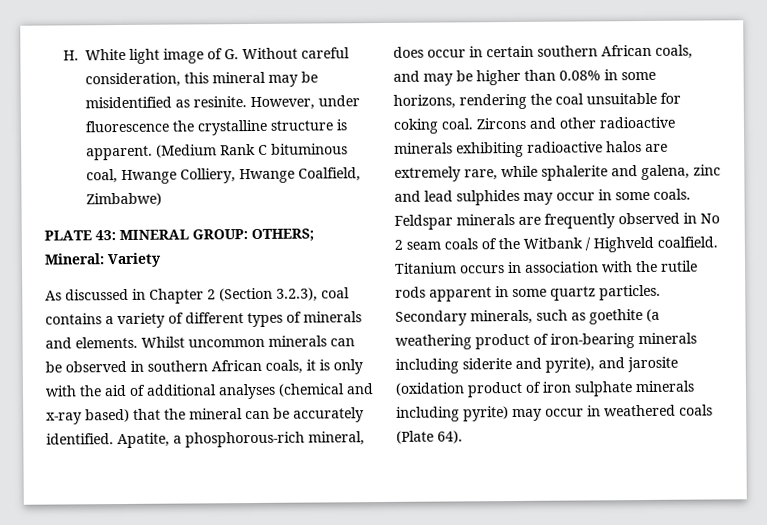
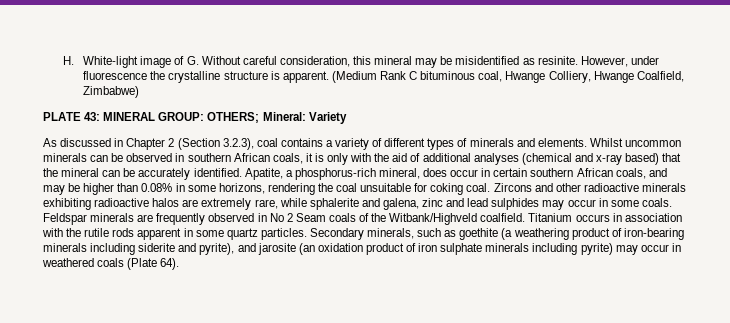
[84,48,160,64] White light -> [83,56,139,68] White-light
[185,431,305,448] phosphorous-rich -> [294,168,376,180] phosphorus-rich
[406,241,441,250] seam -> [295,213,326,222] Seam
[523,236,654,253] Witbank / Highveld -> [389,213,478,225] Witbank/Highveld
[395,382,465,396] (oxidation -> [298,243,363,255] (an oxidation

